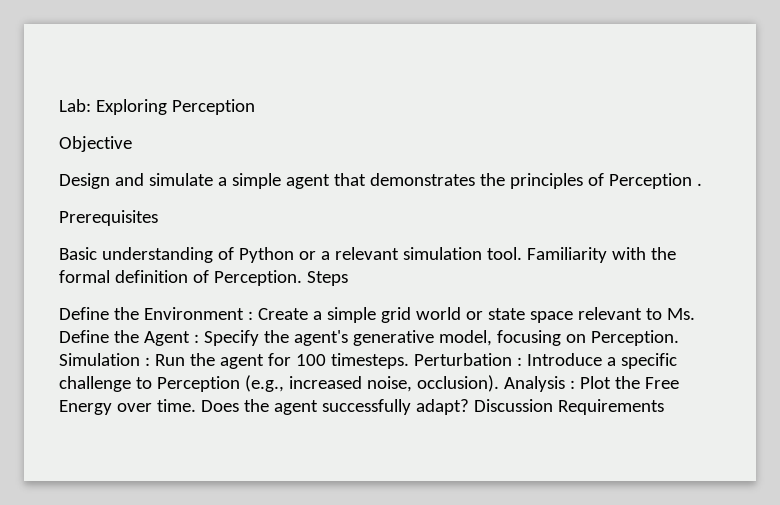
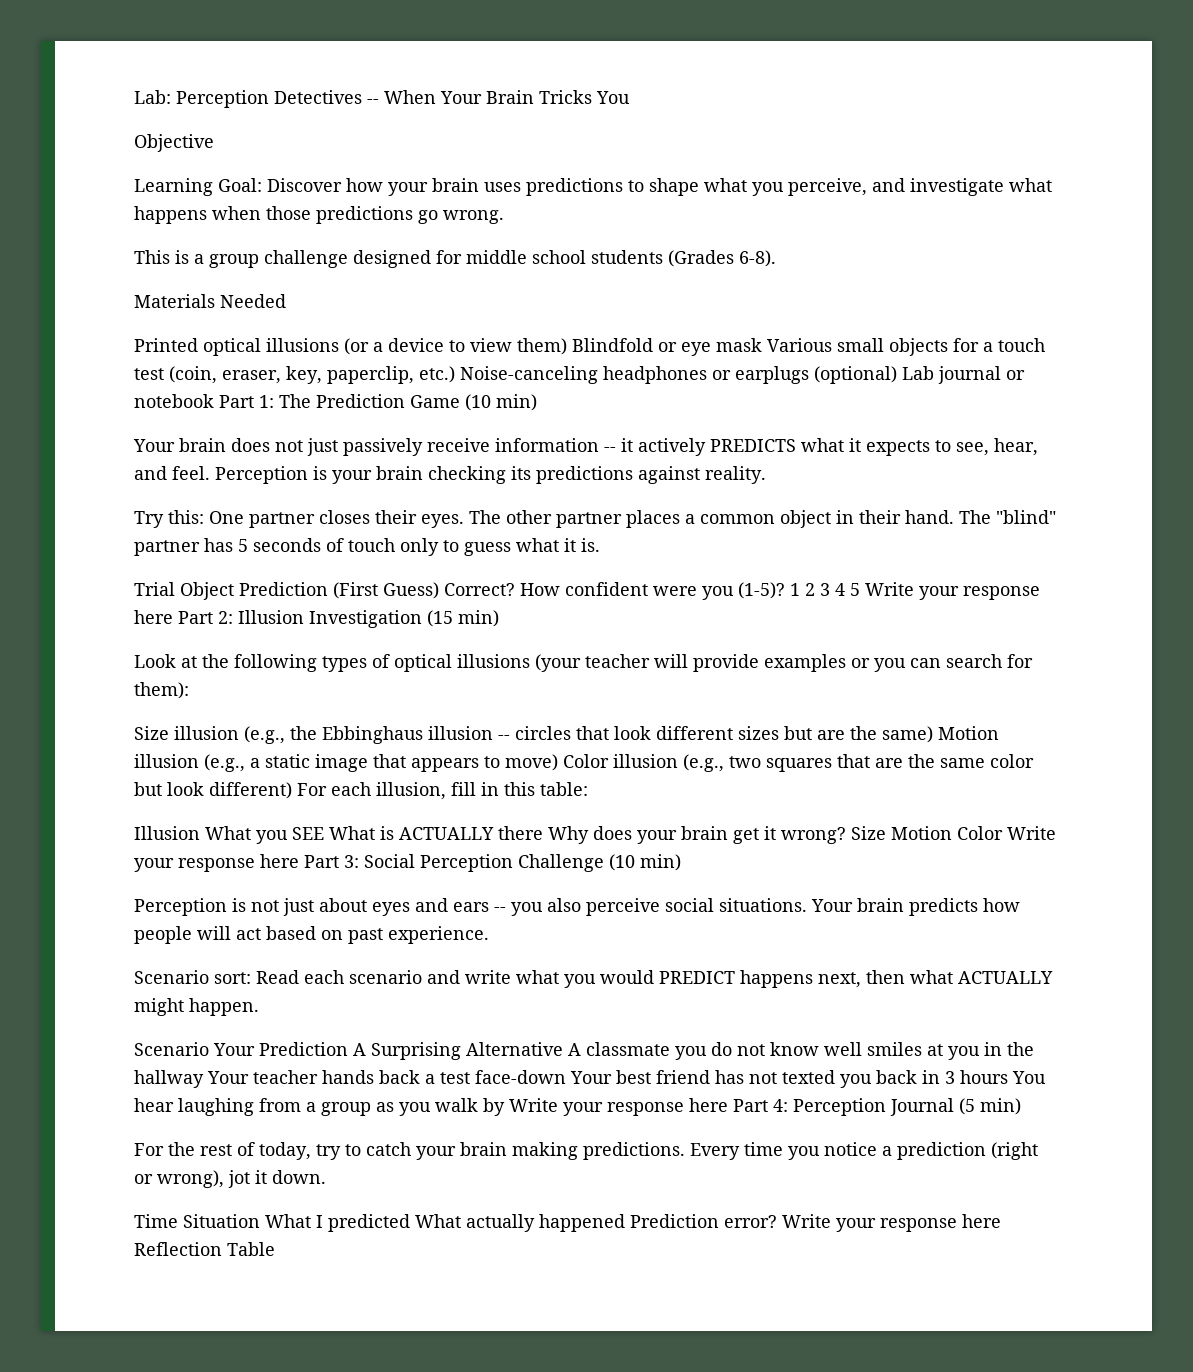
[95,99,255,115] [59,136,132,152] [59,173,702,189] [59,210,158,226] [59,247,676,263] [59,270,348,286] [59,307,695,323] [59,330,679,346] [59,353,677,369] [59,375,679,392] [59,399,664,415] Exploring Perception // Objective // Design and simulate a simple agent that demonstrates the principles of Perception . // Prerequisites // Basic understanding of Python or a relevant simulation tool. Familiarity with the formal definition of Perception. Steps // Define the Environment : Create a simple grid world or state space relevant to Ms. Define the Agent : Specify the agent's generative model, focusing on Perception. Simulation : Run the agent for 100 timesteps. Perturbation : Introduce a specific challenge to Perception (e.g., increased noise, occlusion). Analysis : Plot the Free Energy over time. Does the agent successfully adapt? Discussion Requirements -> [176,90,630,108] [134,134,214,152] [134,178,1052,196] [134,206,504,224] [134,250,776,268] [134,294,286,308] [134,338,1045,356] [134,366,1025,384] [134,394,537,411] [133,438,1038,456] [134,466,766,484] [134,510,1056,528] [134,538,600,556] [134,582,1040,600] [134,610,499,628] [134,654,1033,672] [134,682,189,699] [134,726,999,744] [134,754,1034,772] [134,782,588,800] [134,826,1056,844] [134,854,681,872] [134,898,1020,916] [134,926,489,944] [134,970,1053,988] [134,998,259,1016] [134,1042,1034,1060] [134,1070,1046,1088] [134,1098,1021,1116] [134,1142,1038,1160] [134,1170,326,1188] [134,1214,1001,1232] [134,1242,275,1256] Perception Detectives -- When Your Brain Tricks You // Objective // Learning Goal: Discover how your brain uses predictions to shape what you perceive, and investigate what happens when those predictions go wrong. // This is a group challenge designed for middle school students (Grades 6-8). // Materials Needed // Printed optical illusions (or a device to view them) Blindfold or eye mask Various small objects for a touch test (coin, eraser, key, paperclip, etc.) Noise-canceling headphones or earplugs (optional) Lab journal or notebook Part 1: The Prediction Game (10 min) // Your brain does not just passively receive information -- it actively PREDICTS what it expects to see, hear, and feel. Perception is your brain checking its predictions against reality. // Try this: One partner closes their eyes. The other partner places a common object in their hand. The "blind" partner has 5 seconds of touch only to guess what it is. // Trial Object Prediction (First Guess) Correct? How confident were you (1-5)? 1 2 3 4 5 Write your response here Part 2: Illusion Investigation (15 min) // Look at the following types of optical illusions (your teacher will provide examples or you can search for them): // Size illusion (e.g., the Ebbinghaus illusion -- circles that look different sizes but are the same) Motion illusion (e.g., a static image that appears to move) Color illusion (e.g., two squares that are the same color but look different) For each illusion, fill in this table: // Illusion What you SEE What is ACTUALLY there Why does your brain get it wrong? Size Motion Color Write your response here Part 3: Social Perception Challenge (10 min) // Perception is not just about eyes and ears -- you also perceive social situations. Your brain predicts how people will act based on past experience. // Scenario sort: Read each scenario and write what you would PREDICT happens next, then what ACTUALLY might happen. // Scenario Your Prediction A Surprising Alternative A classmate you do not know well smiles at you in the hallway Your teacher hands back a test face-down Your best friend has not texted you back in 3 hours You hear laughing from a group as you walk by Write your response here Part 4: Perception Journal (5 min) // For the rest of today, try to catch your brain making predictions. Every time you notice a prediction (right or wrong), jot it down. // Time Situation What I predicted What actually happened Prediction error? Write your response here Reflection Table

